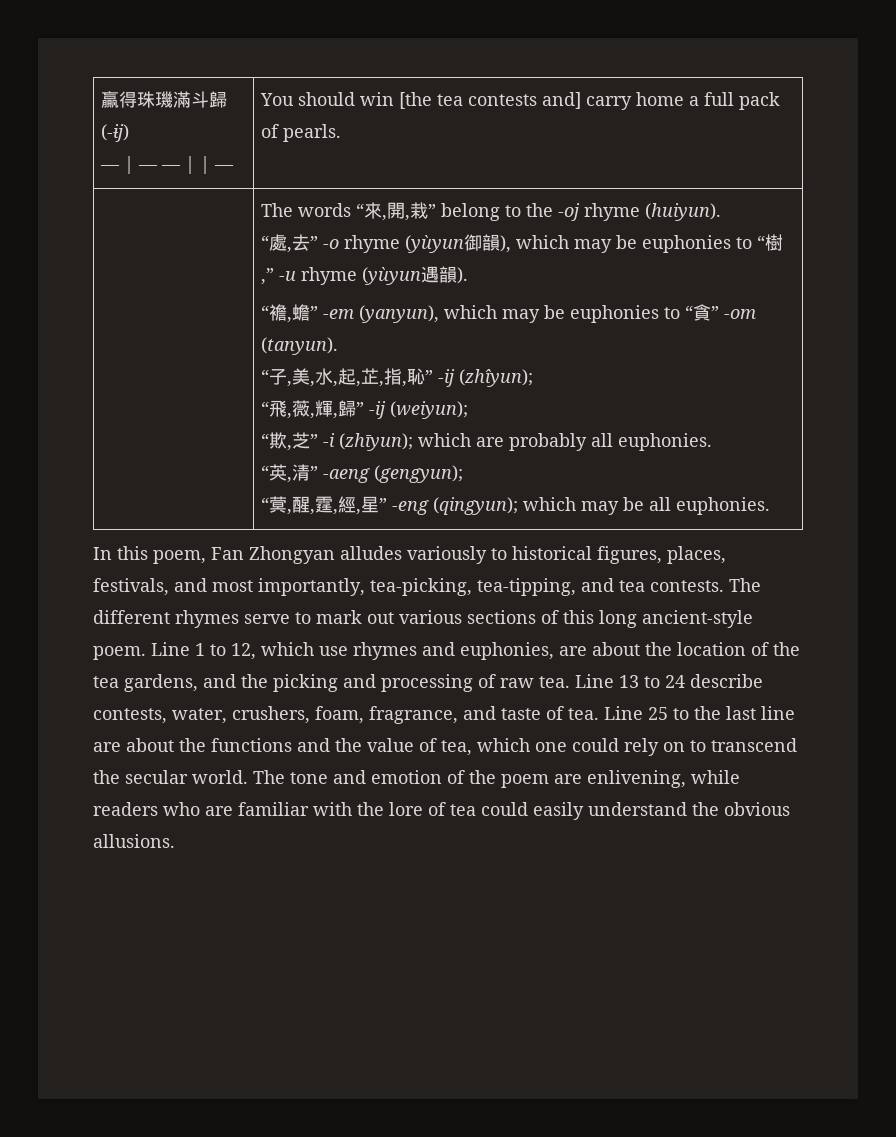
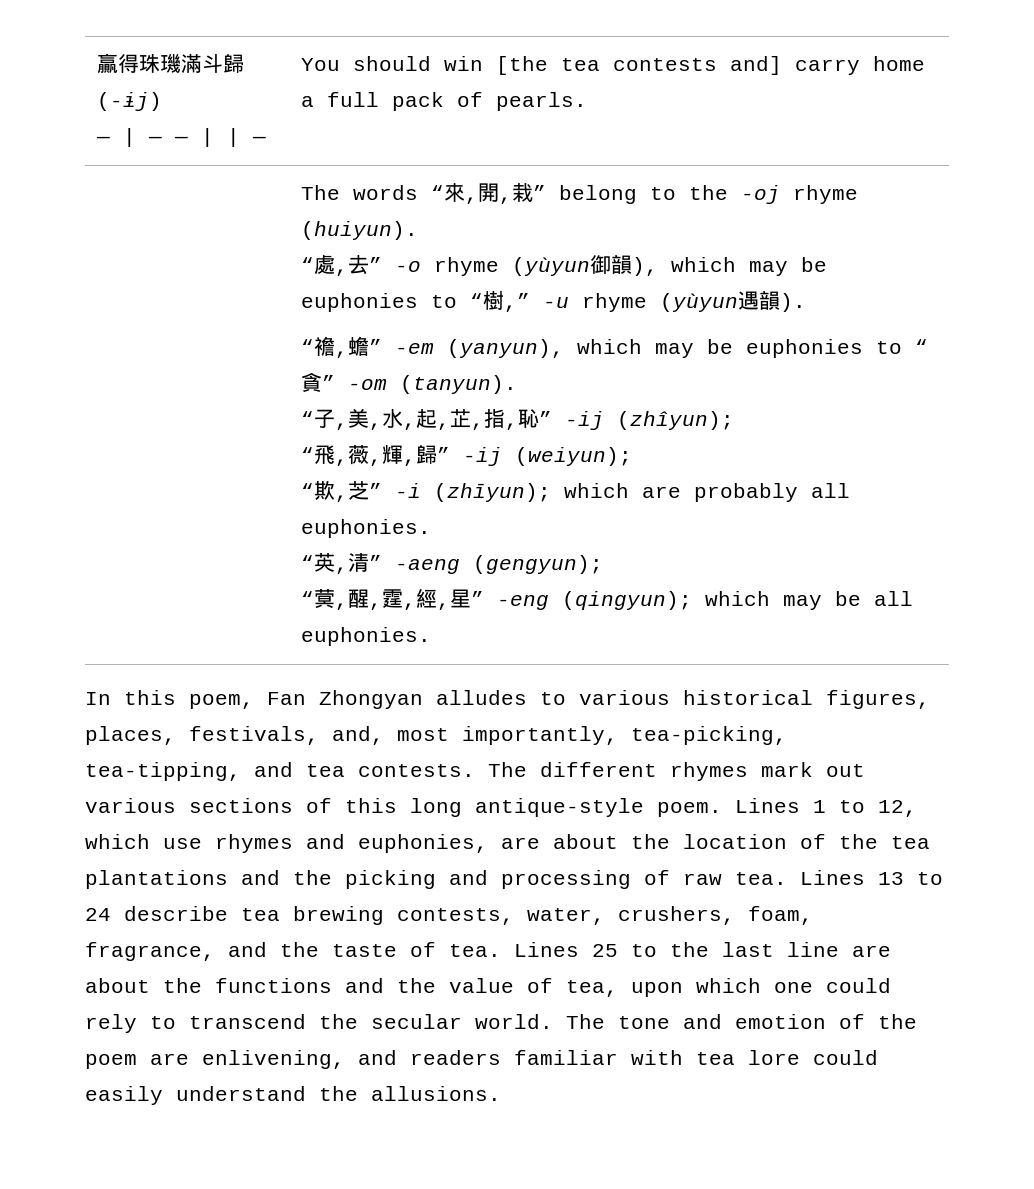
[407,546,507,564] variously to -> [540,690,670,705] to various
[174,578,207,592] and -> [332,726,384,745] and,
[244,612,311,624] serve to -> (748, 771) none
[642,610,753,628] [93,642,190,660] ancient-style poem. Line -> [475,798,800,817] antique-style poem. Lines
[124,674,198,692] gardens, -> [85,870,228,889] plantations
[575,674,614,688] Line -> [800,870,865,885] Lines
(763, 681) none -> [241,906,384,925] tea brewing
(496, 713) none -> [280,942,319,957] the
[604,706,643,720] Line -> [514,942,579,957] Lines
(472, 748) none -> [631,982,683,997] upon
[663,742,685,752] on -> (137, 1023) none
[691,770,740,784] [93,802,476,816] while readers who are familiar with the lore of tea -> [358,1050,800,1065] and readers familiar with tea lore
[724,802,790,816] obvious -> (358, 1093) none

